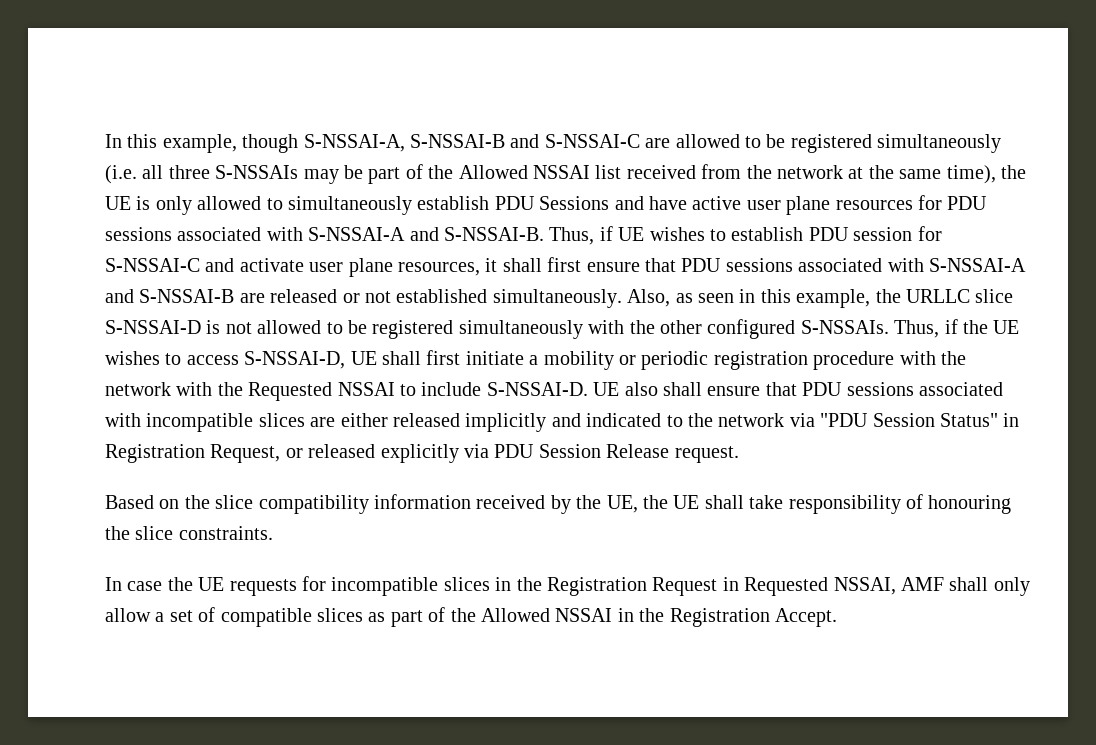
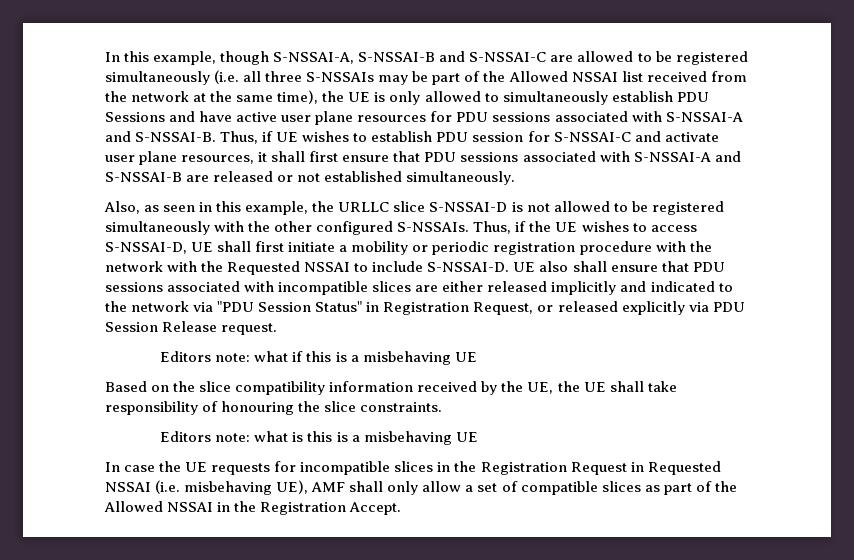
(622, 298) none -> (516, 178) //
(739, 454) none -> [160,351,477,365] // Editors note: what if this is a misbehaving UE
(273, 533) none -> [160,431,478,445] // Editors note: what is this is a misbehaving UE
[833,577,896,595] NSSAI, -> [105,480,309,495] NSSAI (i.e. misbehaving UE),

